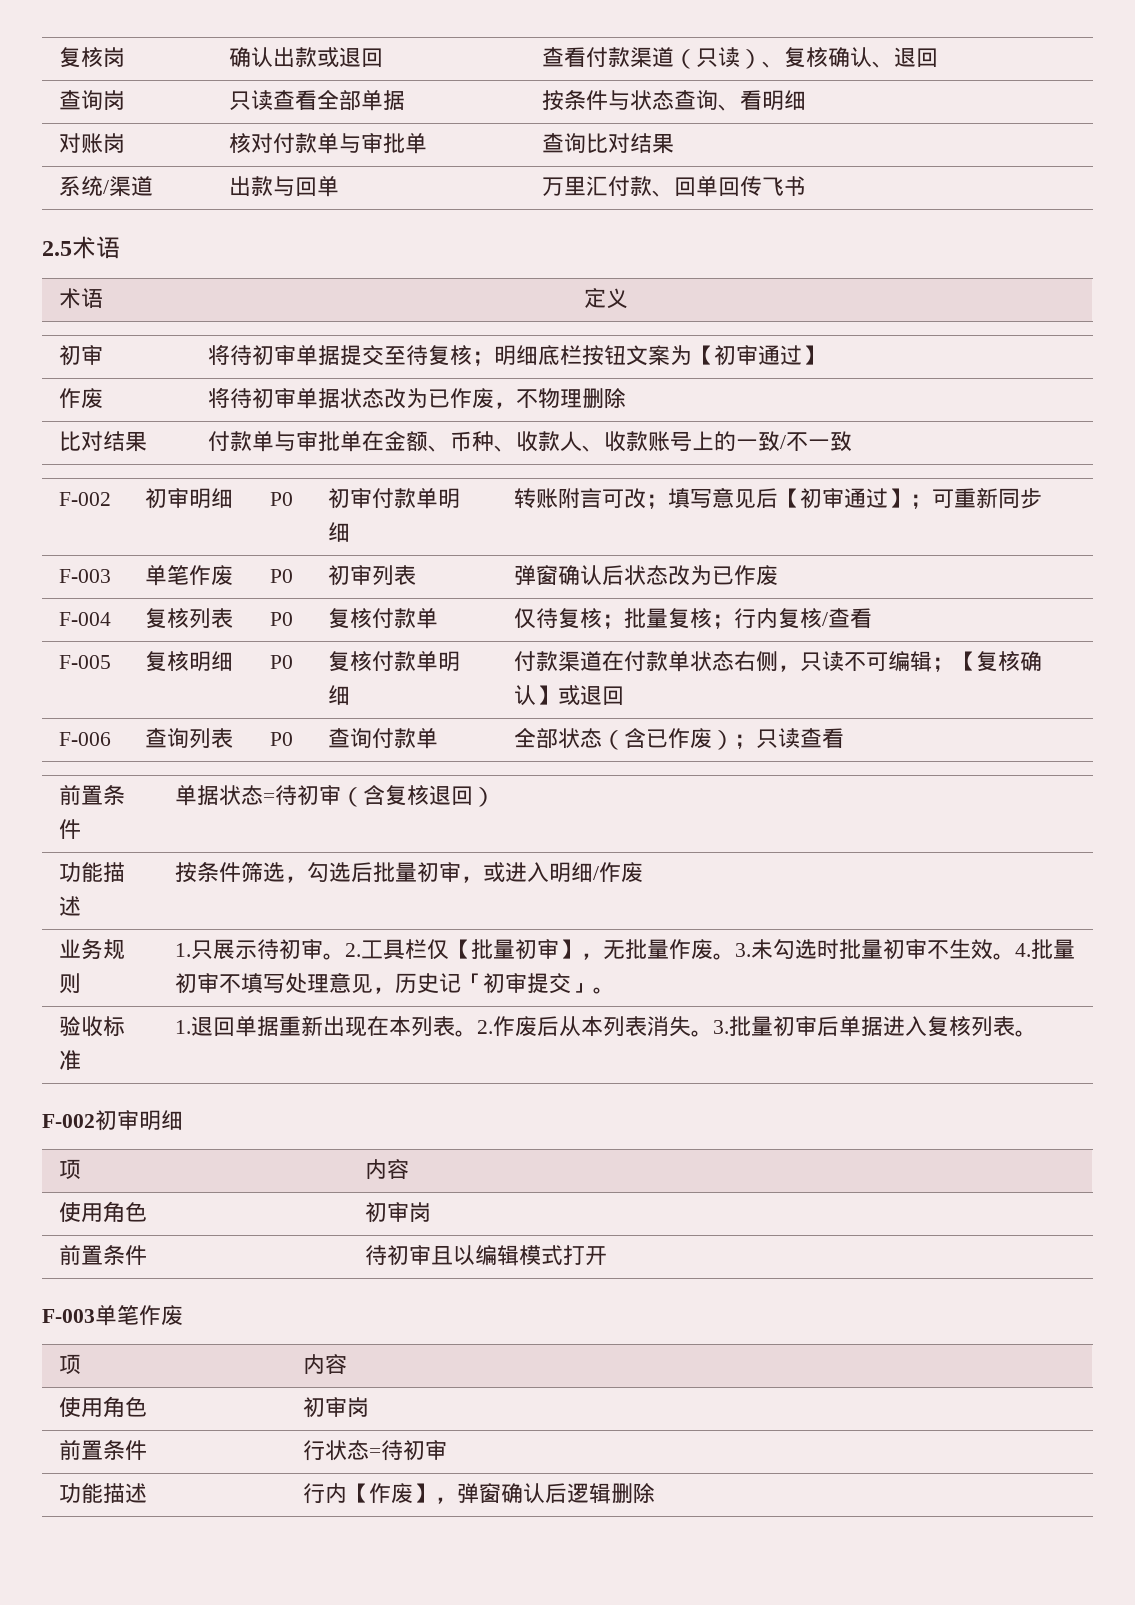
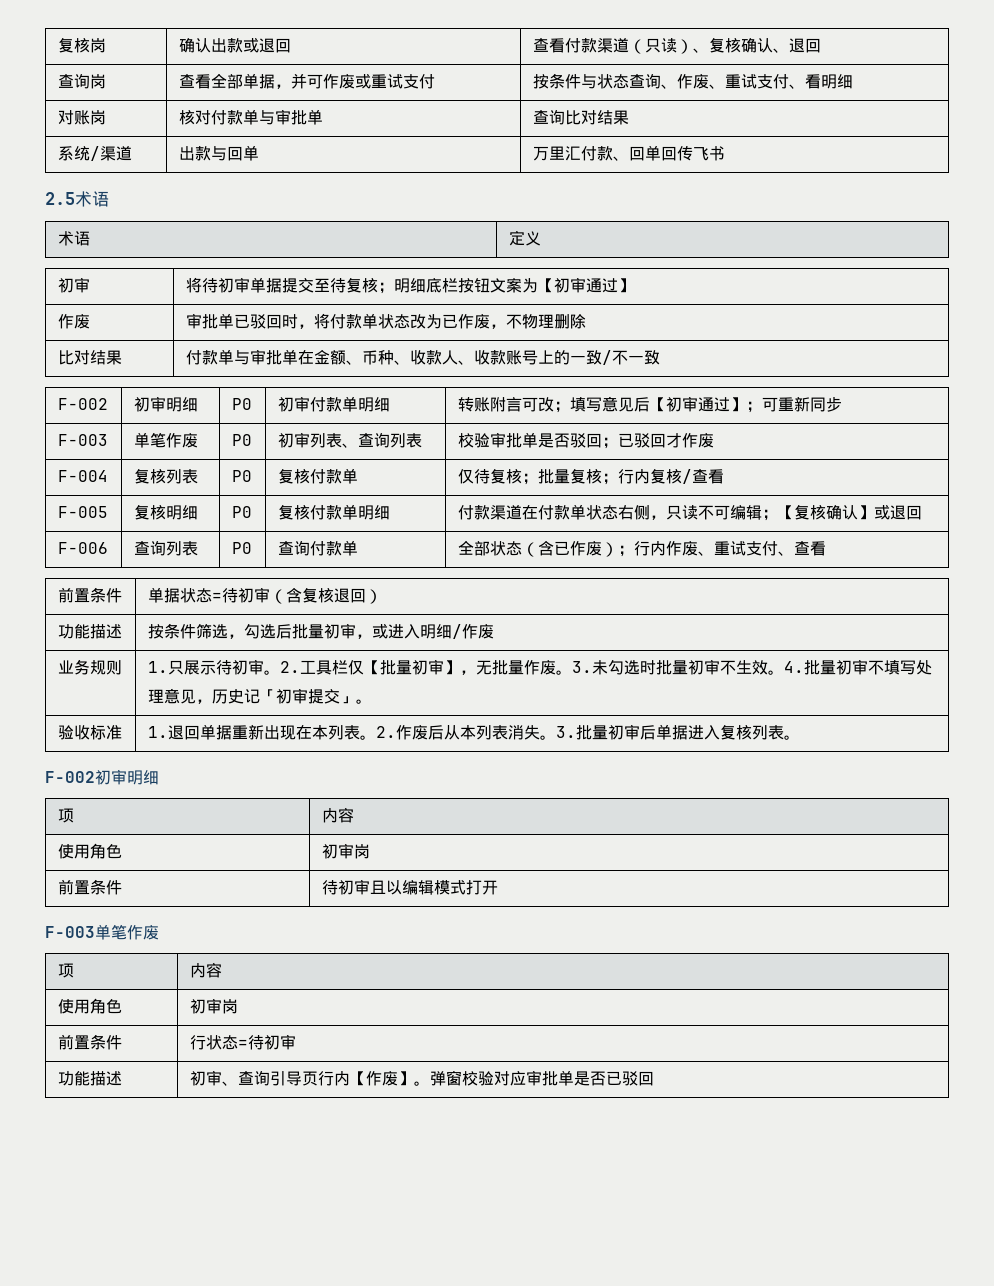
[228,90,273,111] 只读 -> (106, 81) none
(405, 100) none -> [274,73,435,89] ，并可作废或重试支付
(740, 107) none -> [676,74,805,89] 作废、重试支付、
[207,387,340,409] 将待初审单据 -> [185,313,378,329] 审批单已驳回时，将付款单
[513,565,734,586] | 弹窗确认后状态改为已 -> [341,432,422,448] [457,432,682,449] 、查询列表 | 校验审批单是否驳回；已驳回才
[755,728,800,749] 只读 -> [633,541,794,556] 行内作废、重试支付、
[302,1483,655,1504] 行内【作废】，弹窗确认后逻辑删除 -> [189,1070,654,1086] 初审、查询引导页行内【作废】。弹窗校验对应审批单是否已驳回

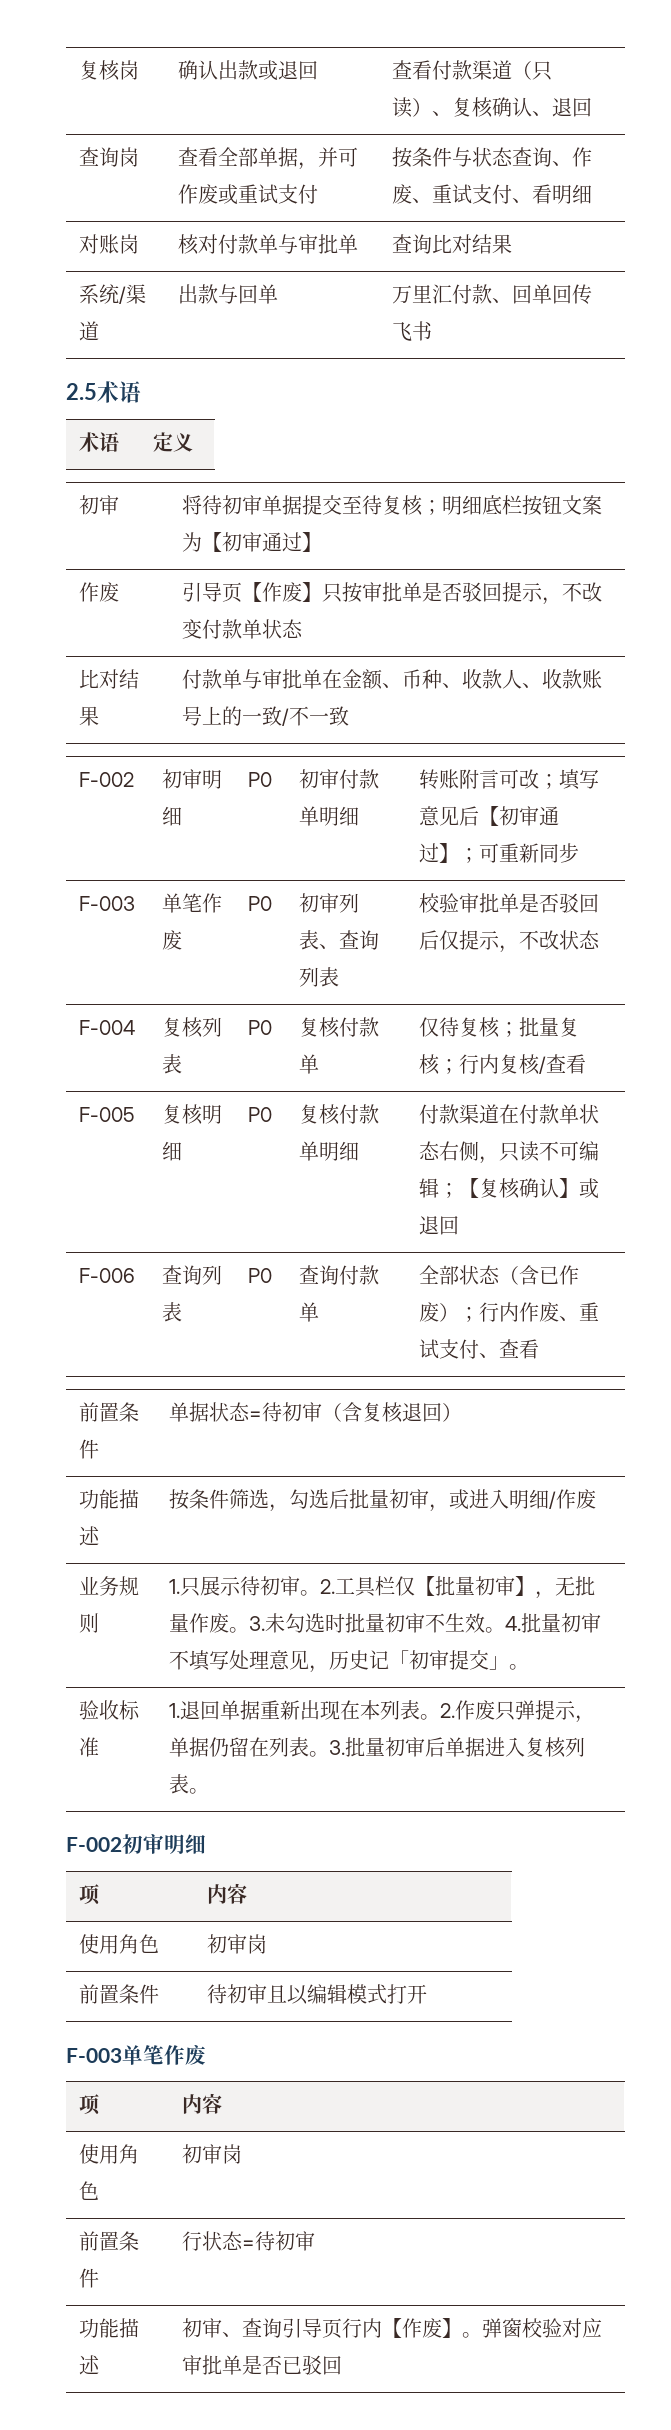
[185,313,586,329] 审批单已驳回时，将付款单状态改为已作废，不物理删除 -> [182,582,603,605] [182,619,304,639] 引导页【作废】只按审批单是否驳回提示，不改变付款单状态
[601,433,714,449] ；已驳回才作废 -> [419,930,601,953] 后仅提示，不改状态
[427,725,540,740] 后从本列表消失 -> [495,1700,596,1723] [169,1737,310,1757] 只弹提示，单据仍留在列表

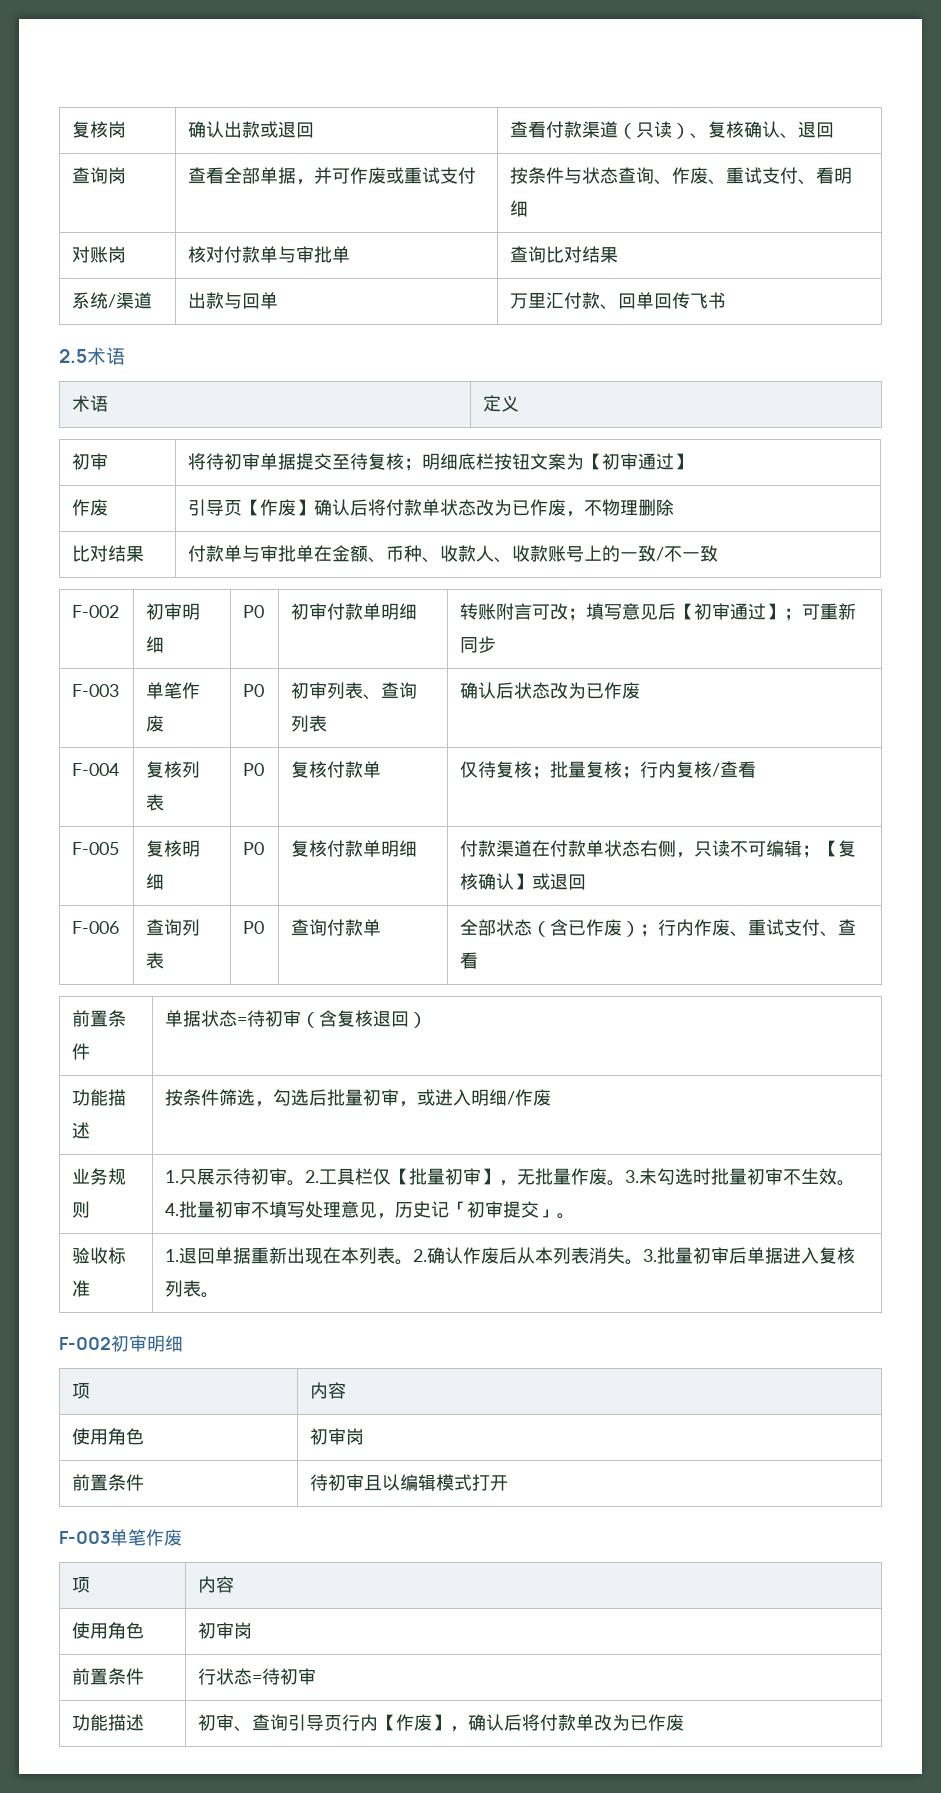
[322,582,603,605] [182,619,304,639] 只按审批单是否驳回提示，不改变付款单状态 -> [314,499,675,517] 确认后将付款单状态改为已作废，不物理删除
[419,893,600,913] [419,930,601,953] 校验审批单是否驳回后仅提示，不改状态 -> [460,682,641,699] 确认后状态改为已作废
[455,1700,596,1723] [169,1737,310,1757] 作废只弹提示，单据仍留在列表 -> [427,1247,626,1264] 确认作废后从本列表消失
[462,2318,603,2338] [182,2355,343,2375] 。弹窗校验对应审批单是否已驳回 -> [450,1714,685,1732] ，确认后将付款单改为已作废

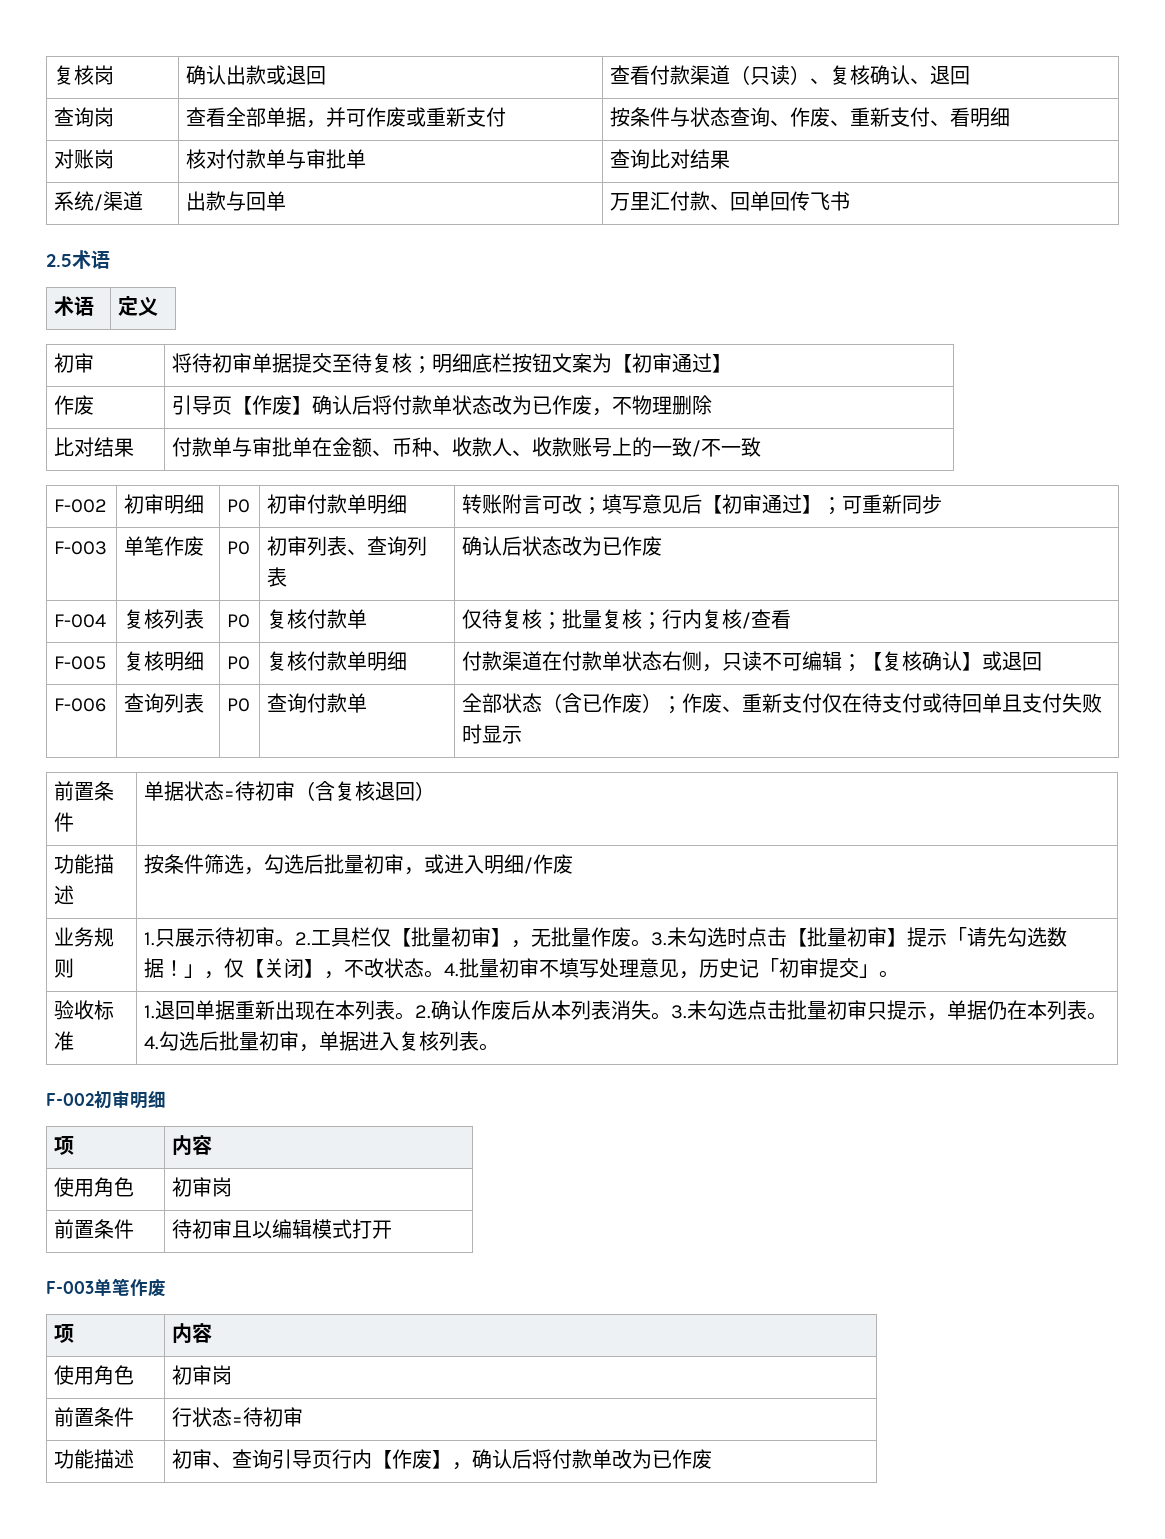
[422,167,441,184] 试 -> [446,107,467,127] 新
[744,167,763,184] 试 -> [870,107,891,127] 新
[658,919,857,937] [460,952,479,969] 行内作废、重试支付、查看 -> [682,693,1103,713] [462,724,523,744] 作废、重新支付仅在待支付或待回单且支付失败时显示
[711,1168,838,1185] 批量初审不生效 -> [747,927,1068,947] [144,958,425,979] 点击【批量初审】提示「请先勾选数据！」，仅【关闭】，不改状态
[657,1247,748,1264] 批量初审后 -> [687,1000,1108,1021] [144,1031,320,1052] 未勾选点击批量初审只提示，单据仍在本列表。4.勾选后批量初审，

